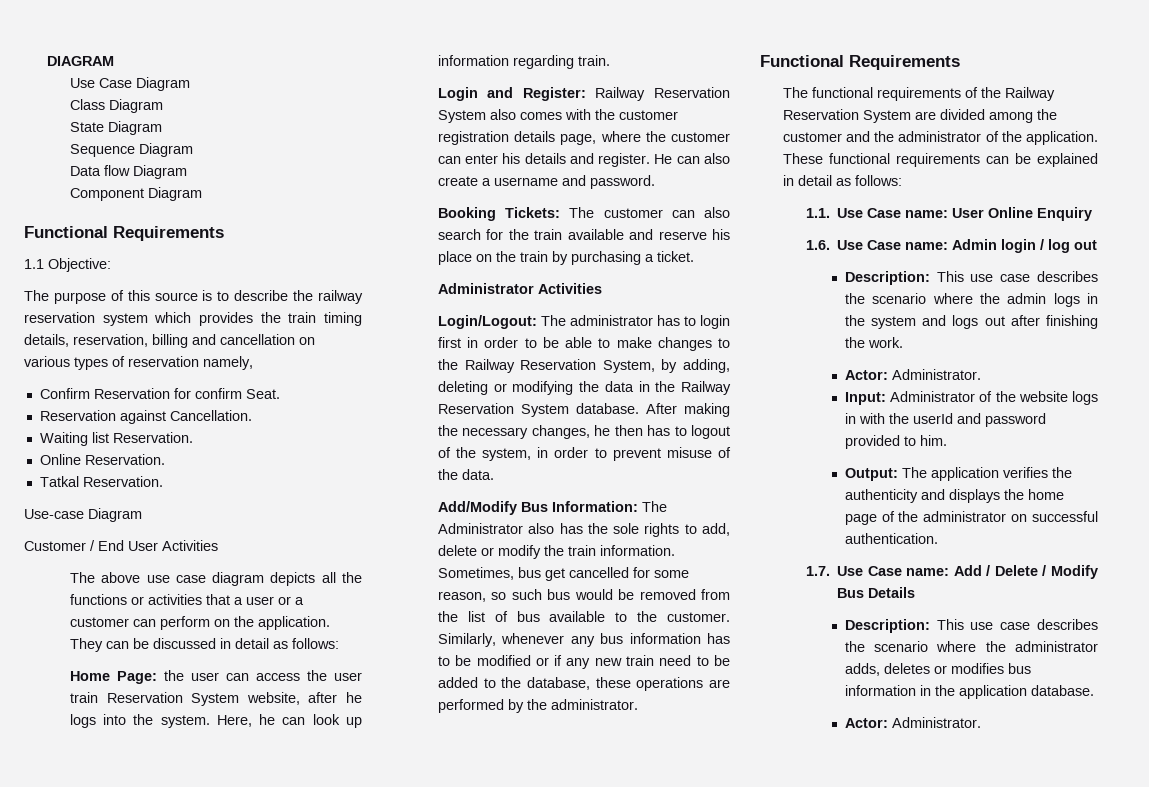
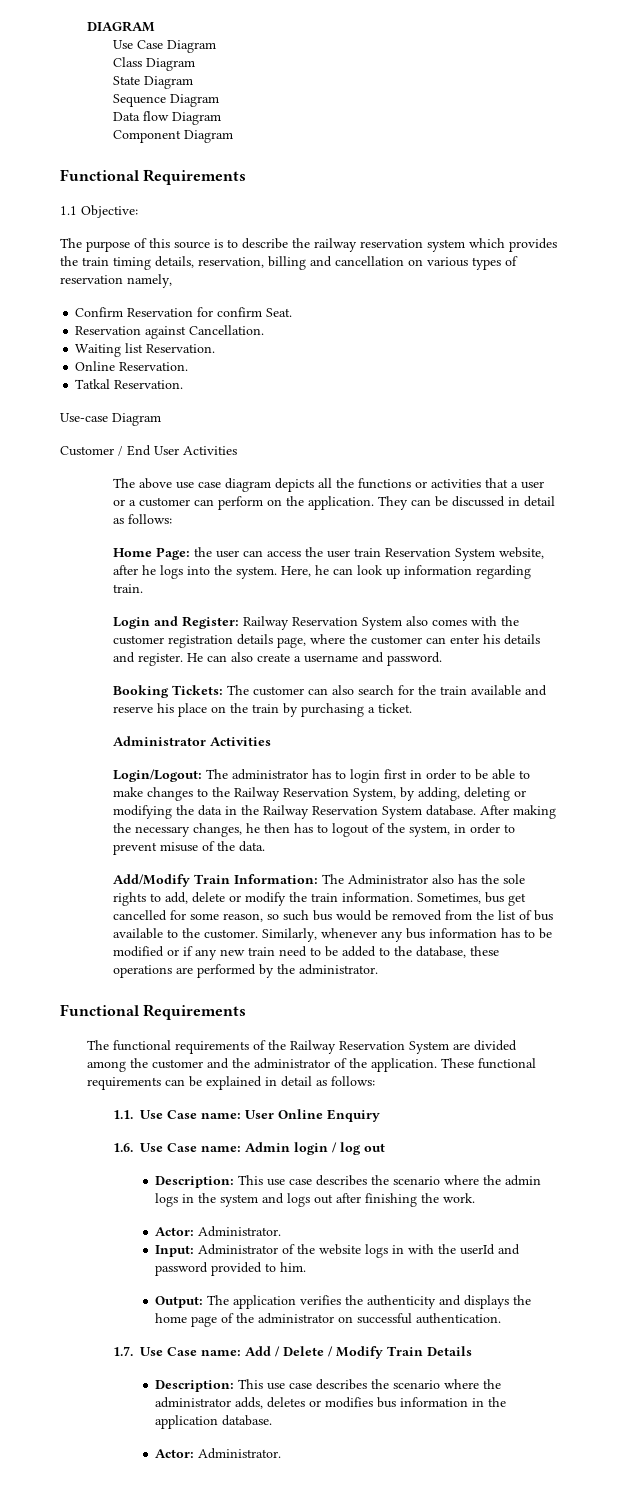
[520,502,548,512] Bus -> [194,874,231,884] Train
[837,588,865,598] Bus -> [387,1346,424,1356] Train

